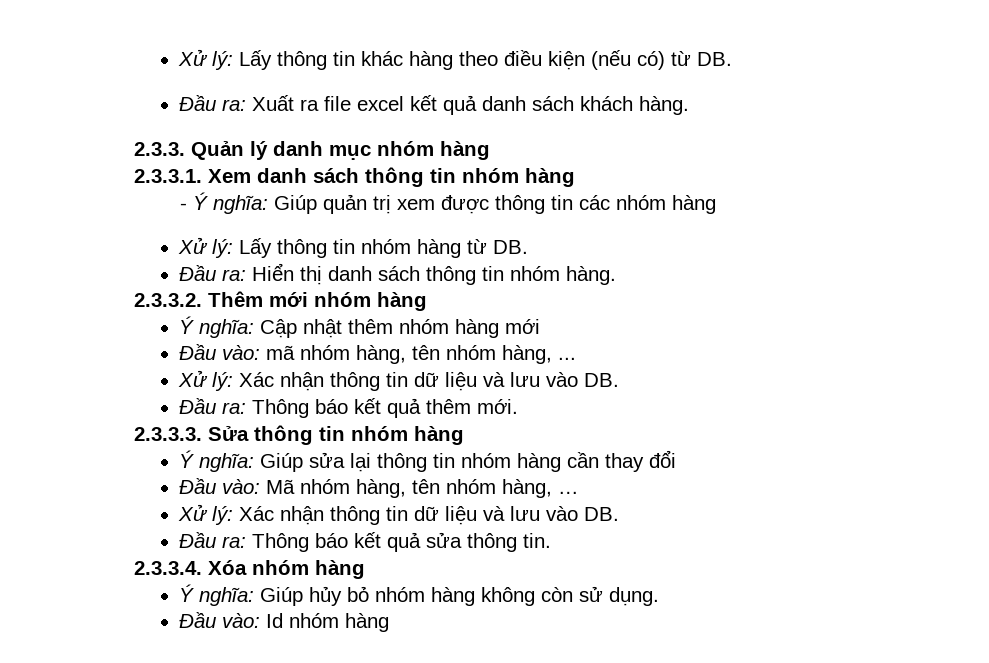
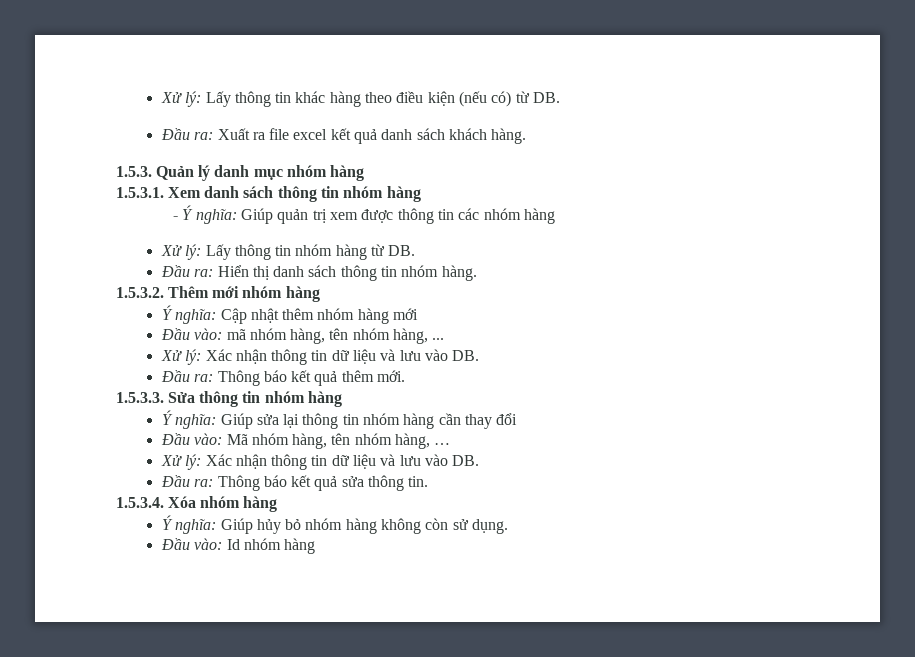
[134,142,186,156] 2.3.3. -> [115,166,152,177] 1.5.3.
[134,169,203,183] 2.3.3.1. -> [115,187,164,198] 1.5.3.1.
[134,293,203,307] 2.3.3.2. -> [115,287,164,298] 1.5.3.2.
[134,427,203,441] 2.3.3.3. -> [115,392,164,403] 1.5.3.3.
[134,561,203,575] 2.3.3.4. -> [115,497,164,508] 1.5.3.4.

